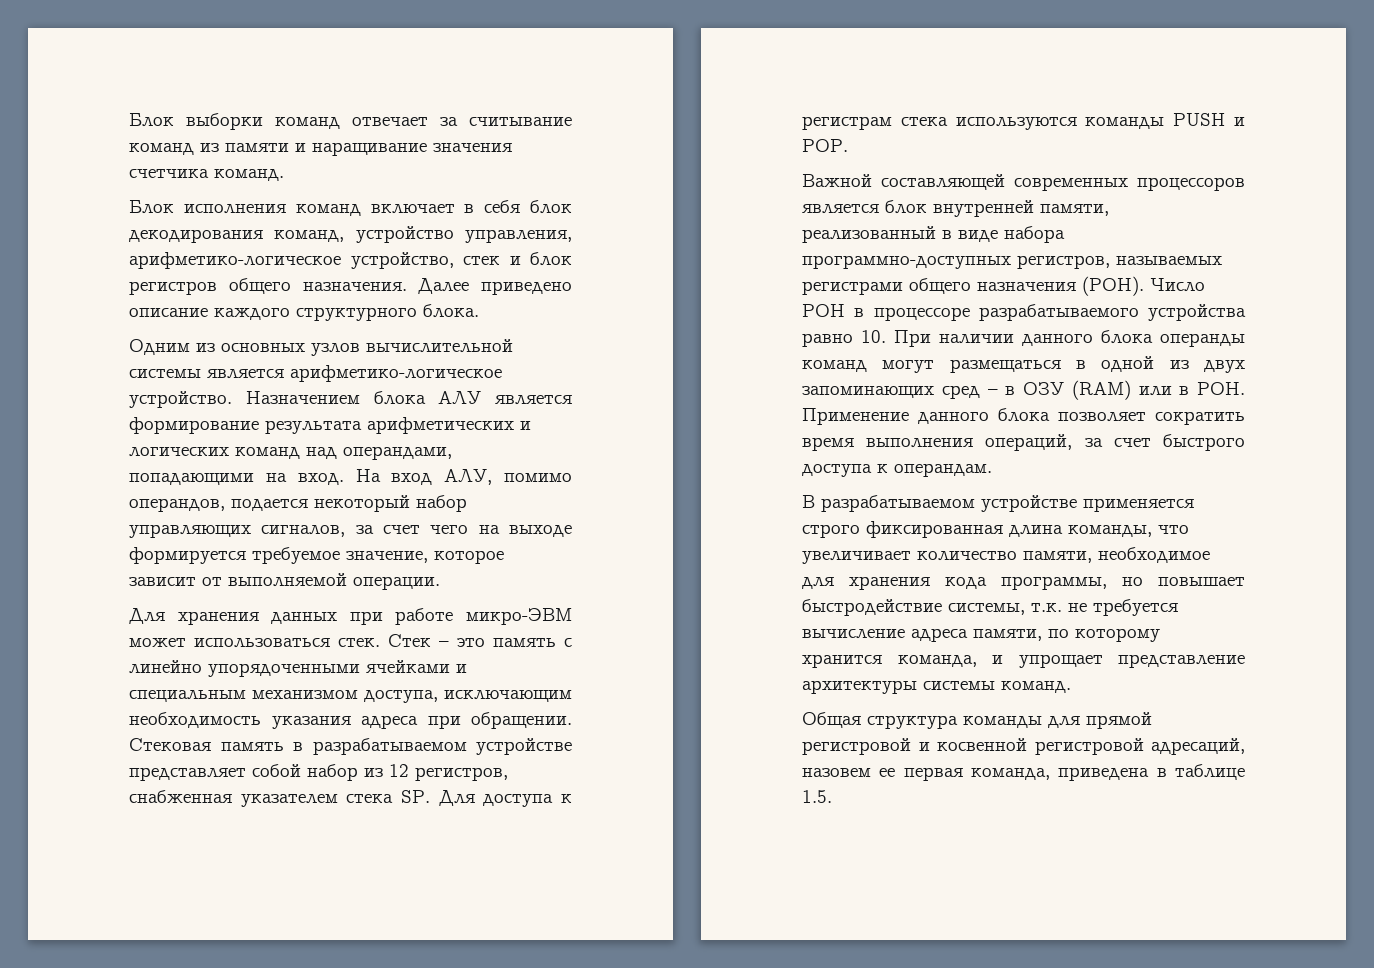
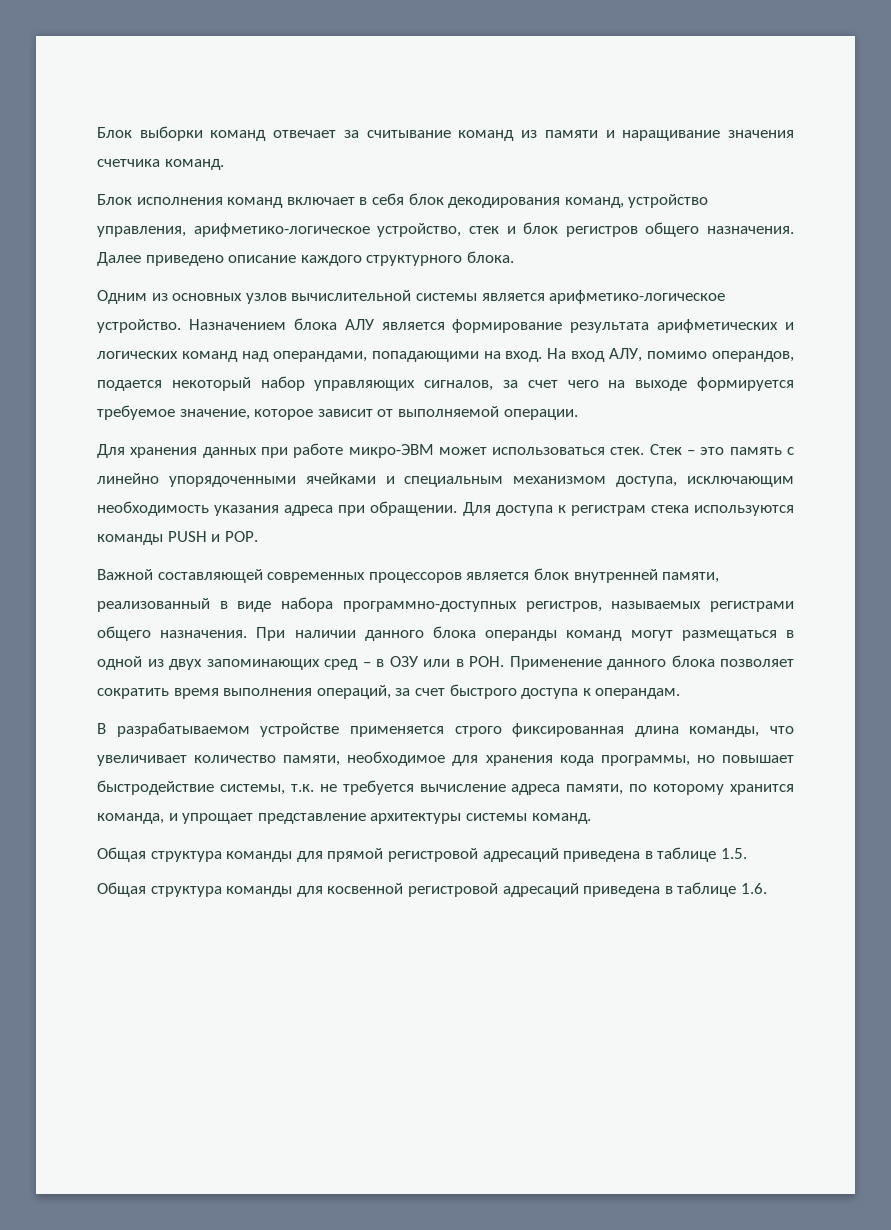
[129,738,572,755] [129,764,508,781] [129,790,431,807] Стековая память в разрабатываемом устройстве представляет собой набор из 12 регистров, снабженная указателем стека SP. -> (458, 508) none
[977,276,1205,296] [802,304,1246,321] [802,330,886,347] назначения (РОН). Число РОН в процессоре разрабатываемого устройства равно 10. -> [160,630,248,638] назначения.
[1071,380,1131,400] (RAM) -> (418, 661) none
[918,738,1245,755] [802,764,1245,781] [802,790,832,803] и косвенной регистровой адресаций, назовем ее первая команда, приведена в таблице 1.5. -> [482,847,747,862] [97,882,767,897] адресаций приведена в таблице 1.5. // Общая структура команды для косвенной регистровой адресаций приведена в таблице 1.6.

